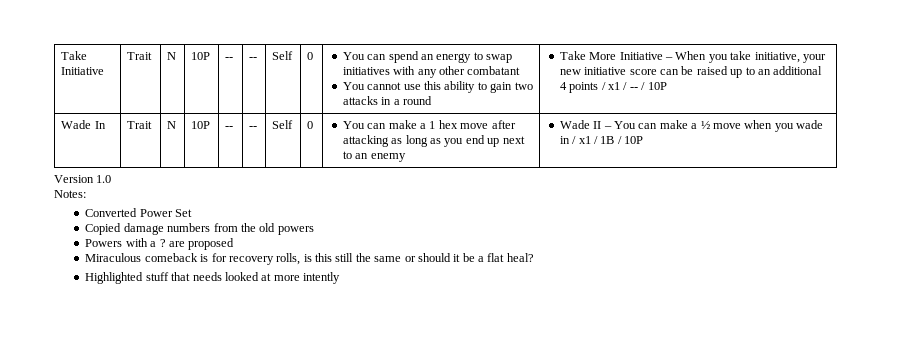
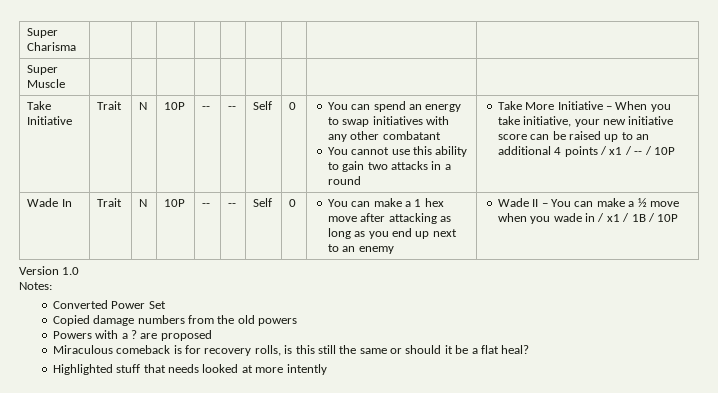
(61, 55) none -> [27,28,59,38] [27,42,77,51] [27,65,59,75] [27,79,66,88] Super Charisma | | | | | | | | | // Super Muscle | | | | | | | | | //

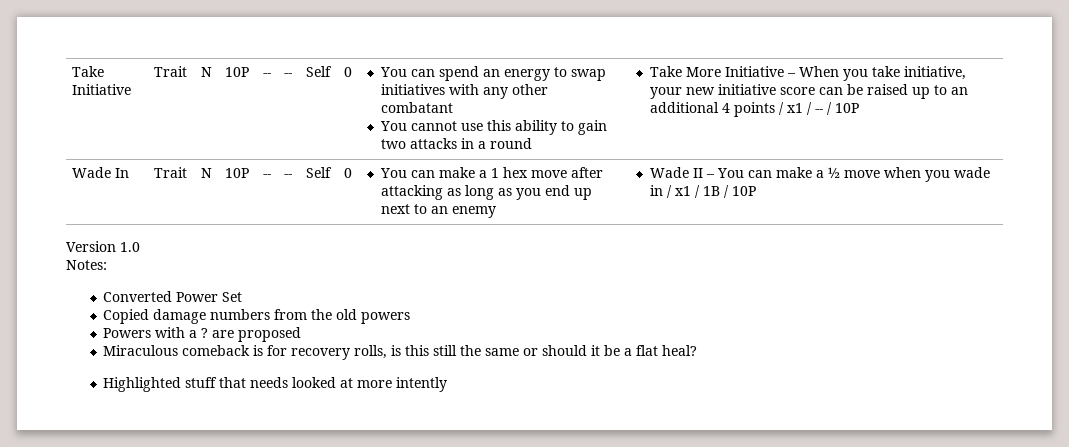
[27,28,59,38] [27,42,77,51] [27,65,59,75] [27,79,66,88] Super Charisma | | | | | | | | | // Super Muscle | | | | | | | | | // -> (72, 71) none

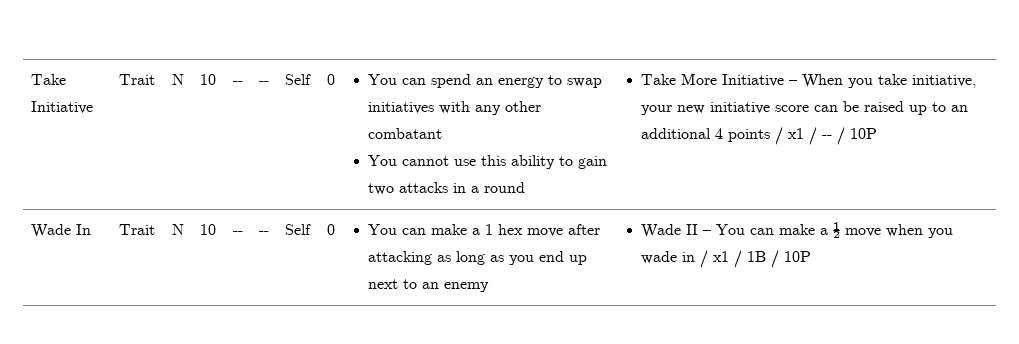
[225,67,250,77] 10P -> [199,74,216,85] 10
[225,168,250,178] 10P -> [199,224,216,235] 10
[66,241,140,252] [66,260,107,270] [103,291,243,302] [103,309,411,324] [103,327,302,342] [103,345,698,360] [103,377,448,392] // Version 1.0 // Notes: // Converted Power Set // Copied damage numbers from the old powers // Powers with a ? are proposed // Miraculous comeback is for recovery rolls, is this still the same or should it be a flat heal? // Highlighted stuff that needs looked at more intently -> (812, 256) none

